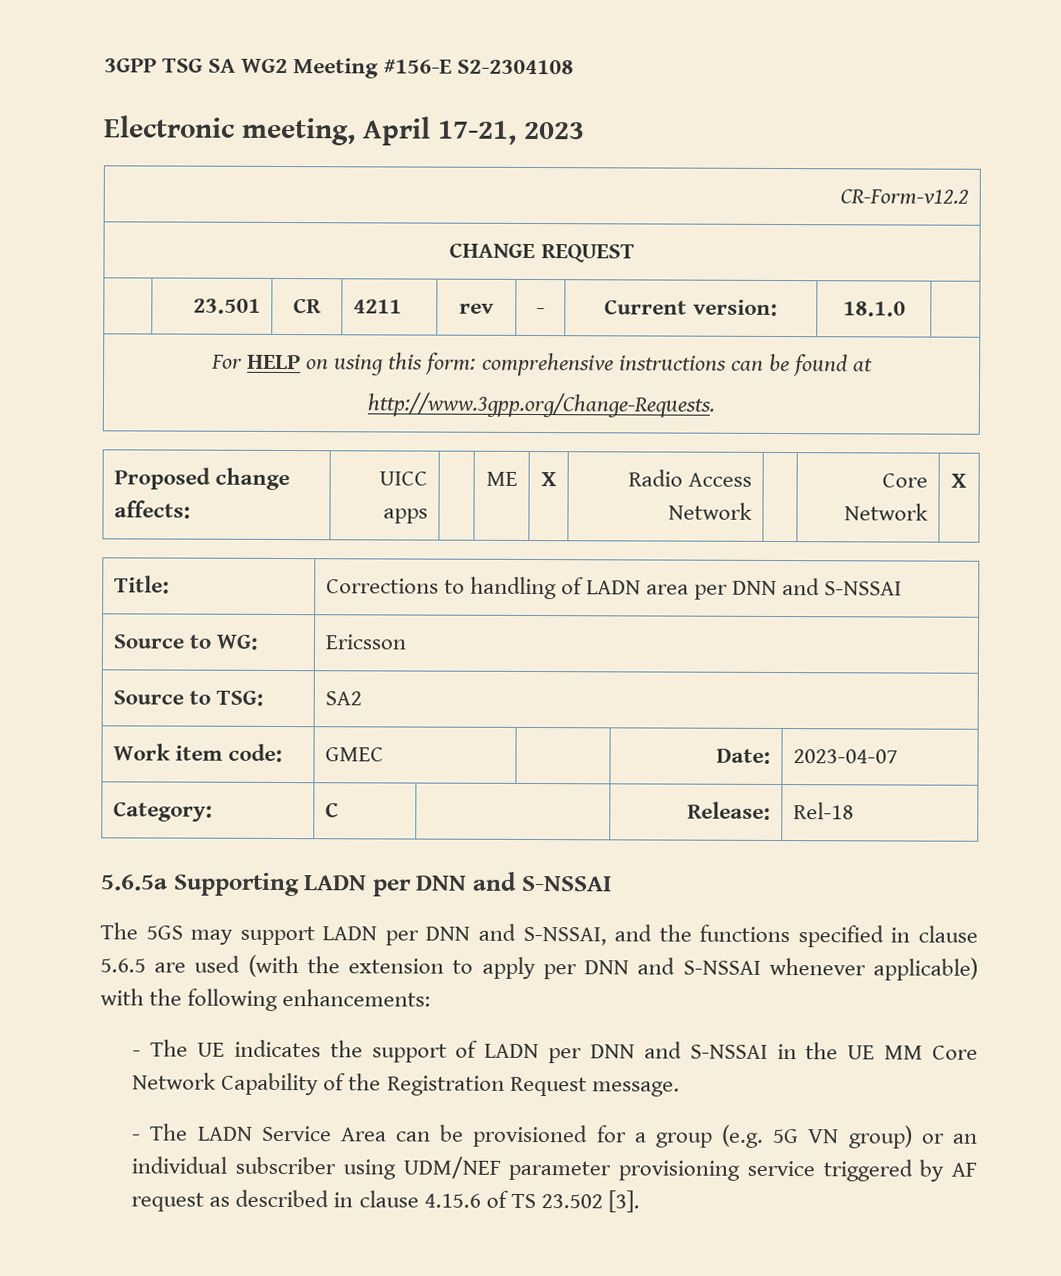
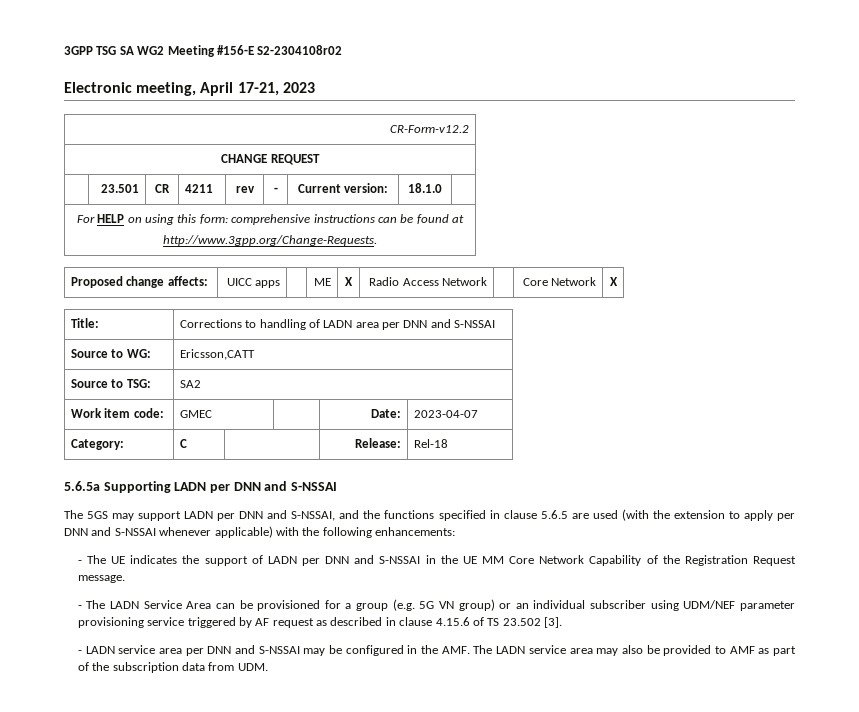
[457,59,575,75] S2-2304108 -> [257,45,343,55] S2-2304108r02
[324,634,407,650] Ericsson -> [179,349,255,360] Ericsson,CATT
(640, 1201) none -> [77,645,797,656] [77,662,268,673] // - LADN service area per DNN and S-NSSAI may be configured in the AMF. The LADN service area may also be provided to AMF as part of the subscription data from UDM.

